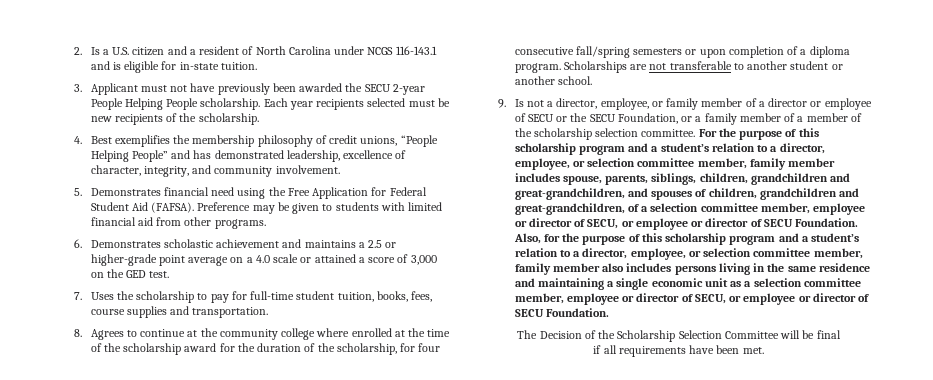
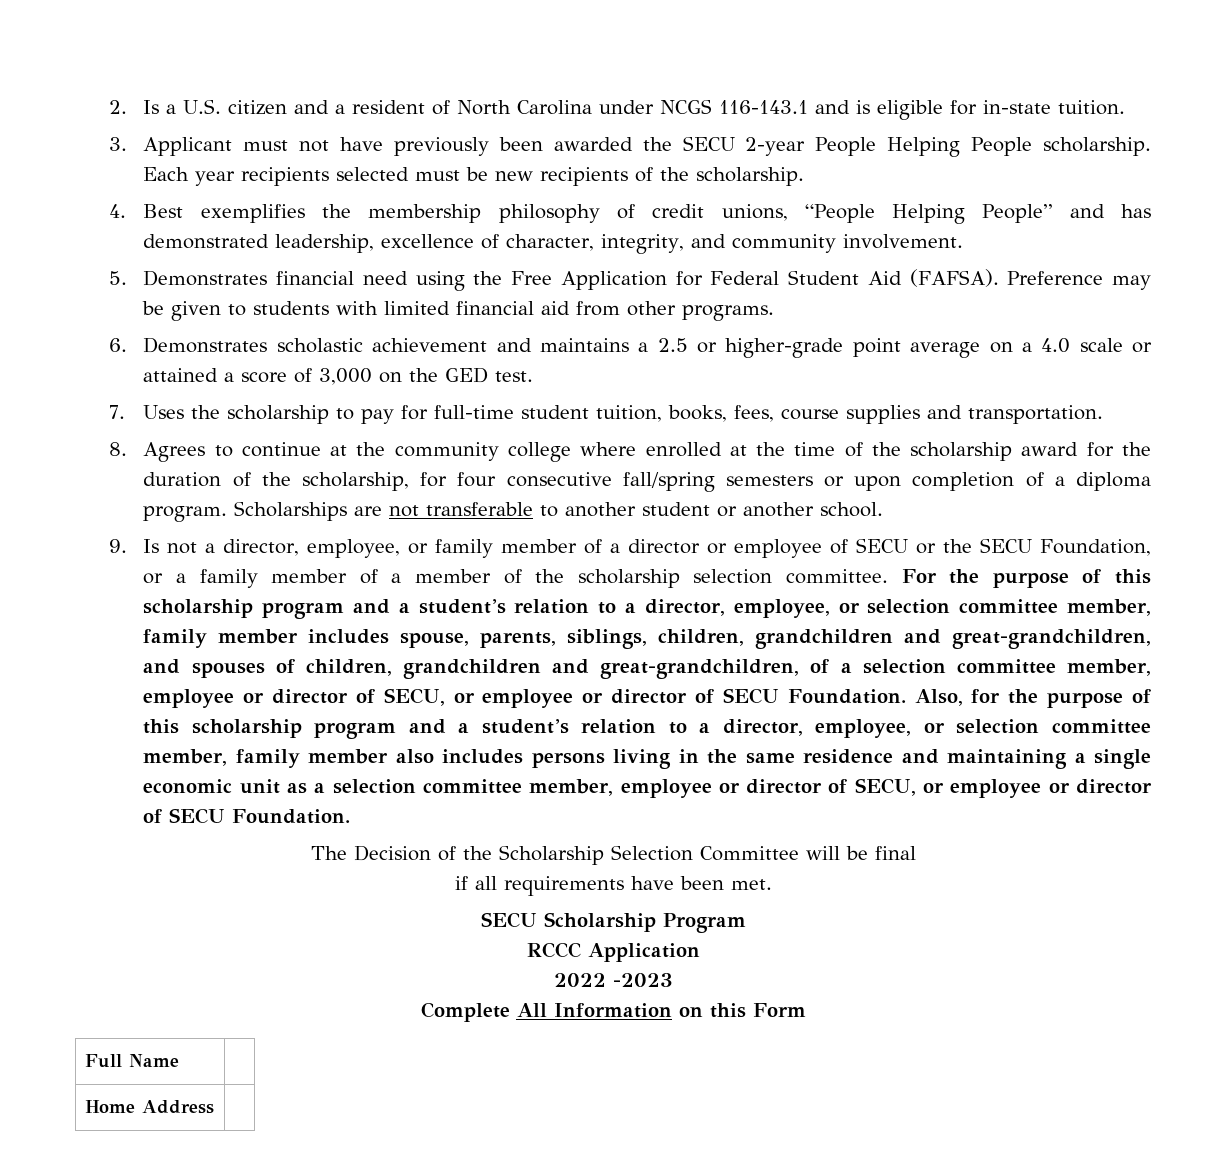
(764, 350) none -> [480,912,746,933] [526,942,700,962] [553,973,673,987] [420,1002,806,1022] [84,1054,179,1068] [84,1100,214,1114] // SECU Scholarship Program // RCCC Application // 2022 -2023 // Complete All Information on this Form // Full Name | // Home Address |

